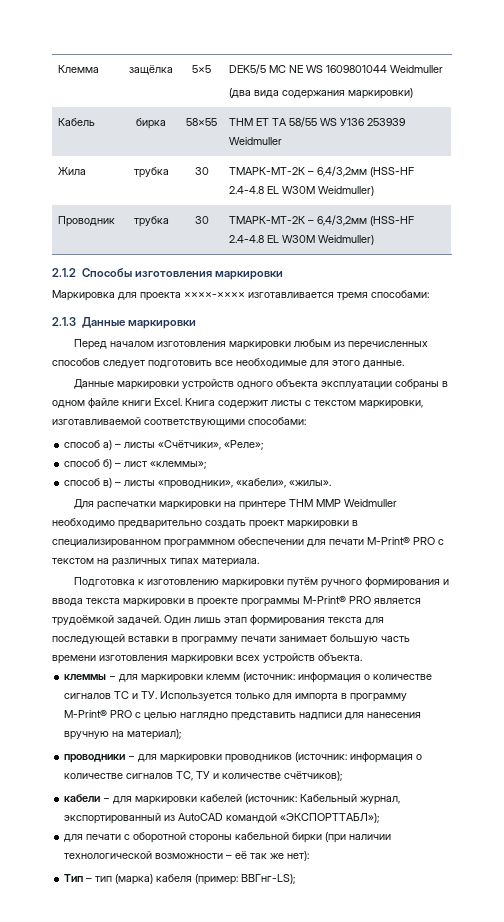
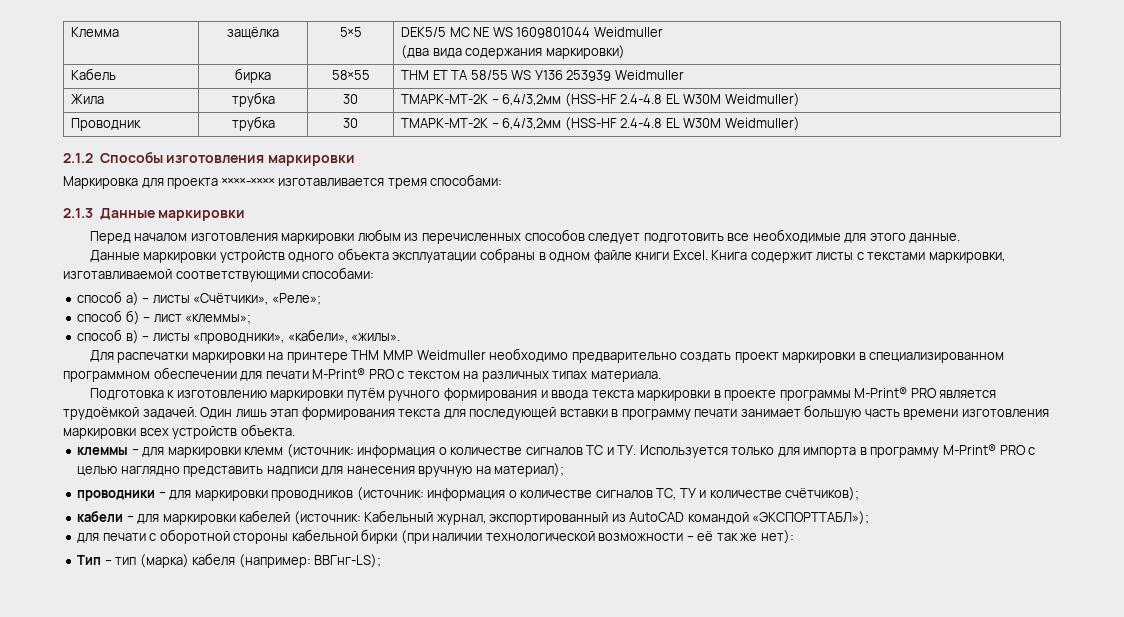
[314,400,356,406] текстом -> [867,252,926,260] текстами
[195,874,239,885] (пример: -> [238,554,311,568] (например:

